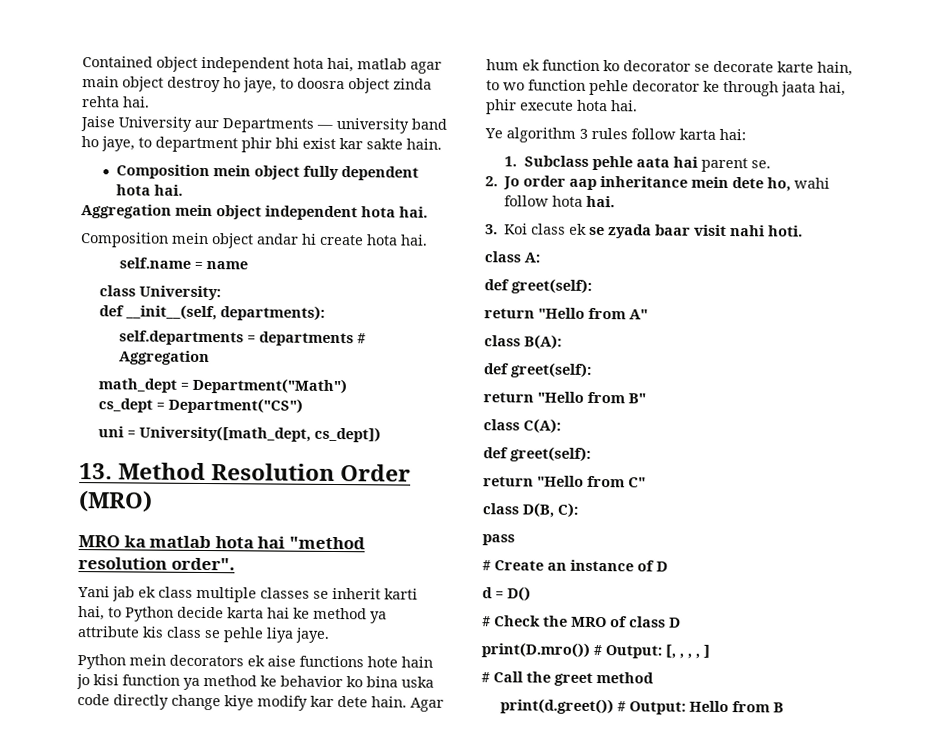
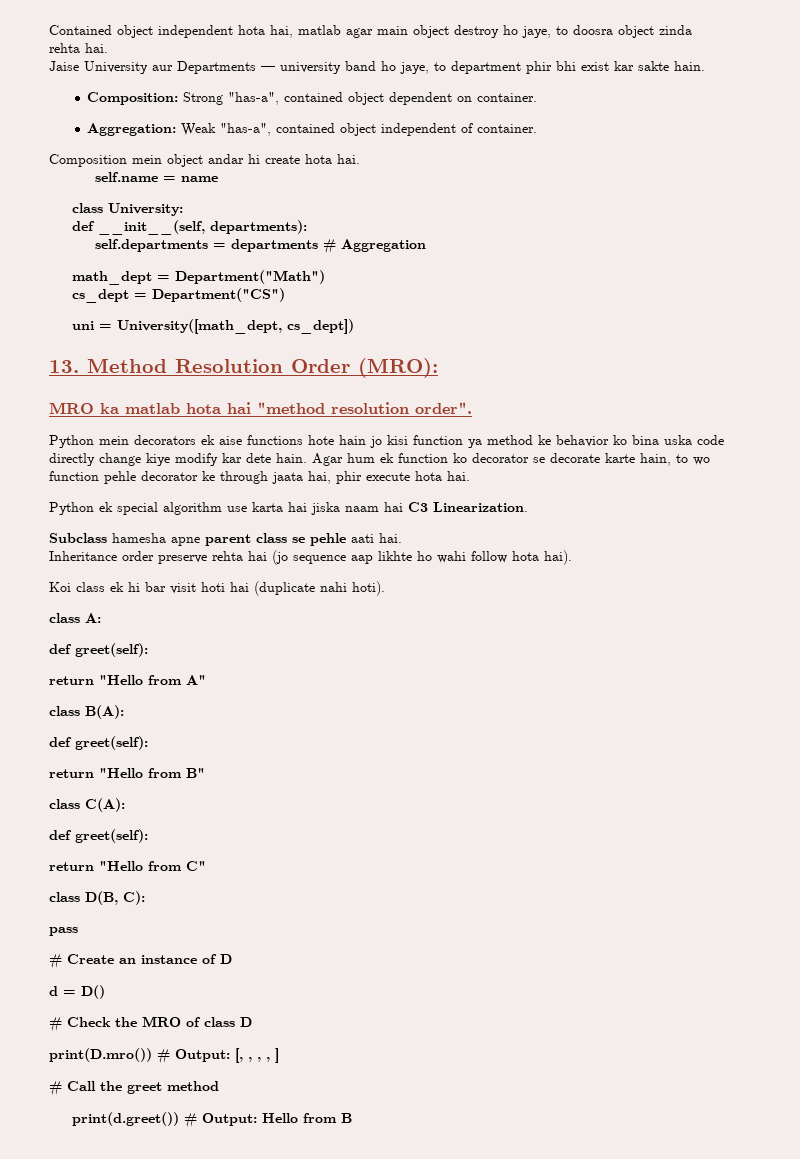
[116,164,420,181] [116,184,184,196] [81,204,428,221] Composition mein object fully dependent hota hai. // Aggregation mein object independent hota hai. -> [87,92,538,105] [87,123,538,136] Composition: Strong "has-a", contained object dependent on container. // Aggregation: Weak "has-a", contained object independent of container.
[78,490,153,513] (MRO) -> [358,358,438,378] (MRO):
[77,586,418,603] [78,606,387,624] [77,626,330,643] // Yani jab ek class multiple classes se inherit karti hai, to Python decide karta hai ke method ya attribute kis class se pehle liya jaye. -> (472, 408) none
[484,127,746,143] [504,155,771,173] [485,175,792,192] Ye algorithm 3 rules follow karta hai: // 1. Subclass pehle aata hai parent se. // 2. Jo order aap inheritance mein dete ho, -> [49,502,528,515] [49,533,402,546] [49,550,432,565] Python ek special algorithm use karta hai jiska naam hai C3 Linearization. // Subclass hamesha apne parent class se pehle aati hai. // Inheritance order preserve rehta hai (jo sequence aap likhte ho
[586,195,616,208] [485,224,498,235] hai. // 3. -> [544,550,572,565] hai). //
[589,224,804,239] se zyada baar visit nahi hoti. -> [128,581,385,596] hi bar visit hoti hai (duplicate nahi hoti).

